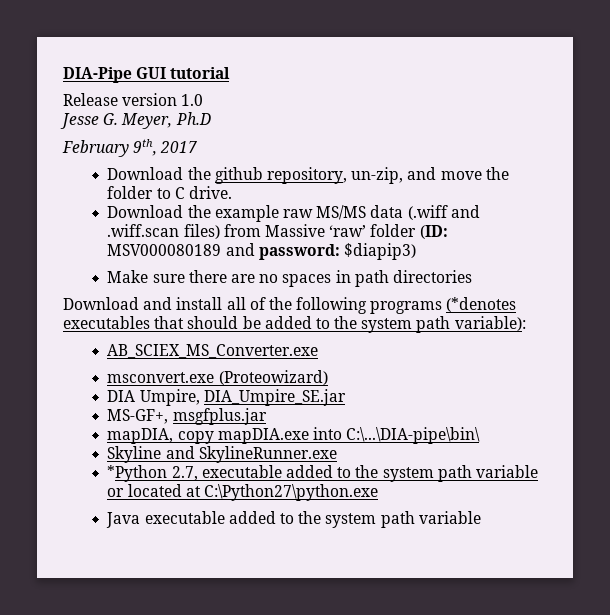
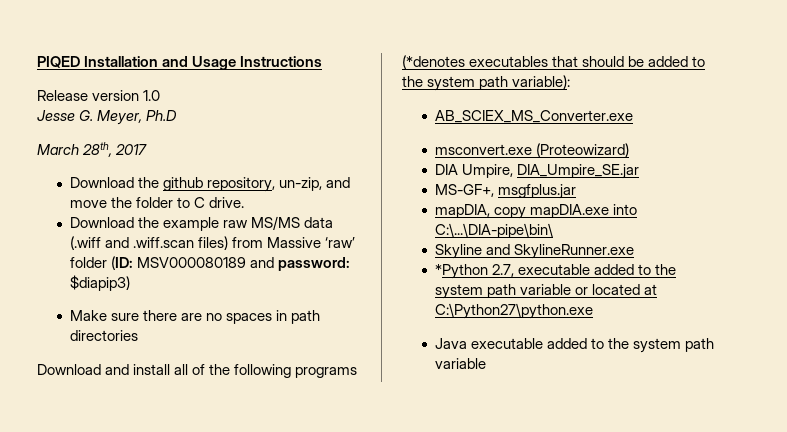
[63,67,231,83] DIA-Pipe GUI tutorial -> [37,56,323,70] PIQED Installation and Usage Instructions
[62,139,158,157] February 9th, -> [37,142,113,157] March 28th,

